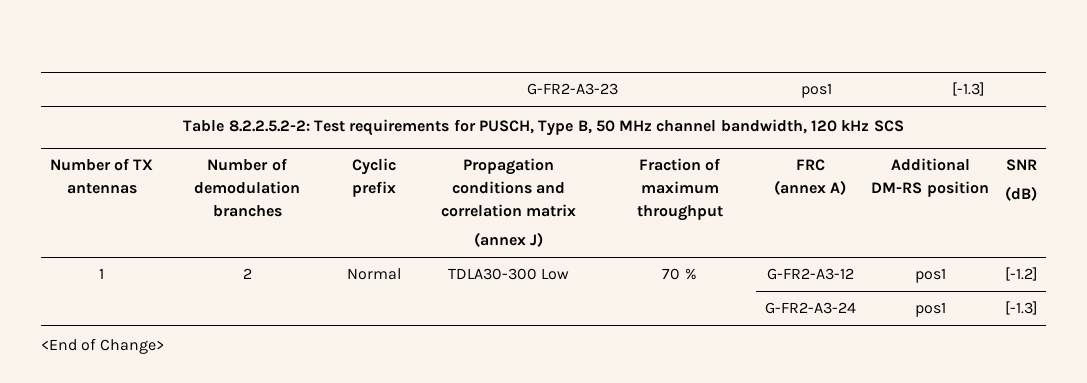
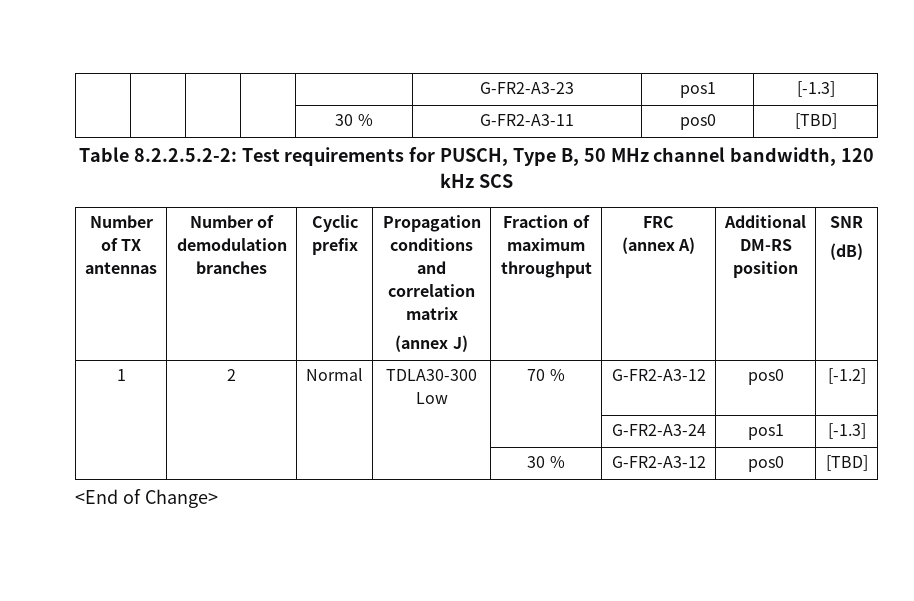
(985, 89) none -> [335,114,373,126] [480,114,574,126] [679,114,716,130] [794,113,837,129] // | | | | 30 % | G-FR2-A3-11 | pos0 | [TBD]
[914,268,946,283] pos1 -> [747,369,784,385] pos0
(1038, 308) none -> [527,456,565,468] [611,456,706,468] [747,456,784,472] [825,455,868,471] // | | | | 30 % | G-FR2-A3-12 | pos0 | [TBD]

